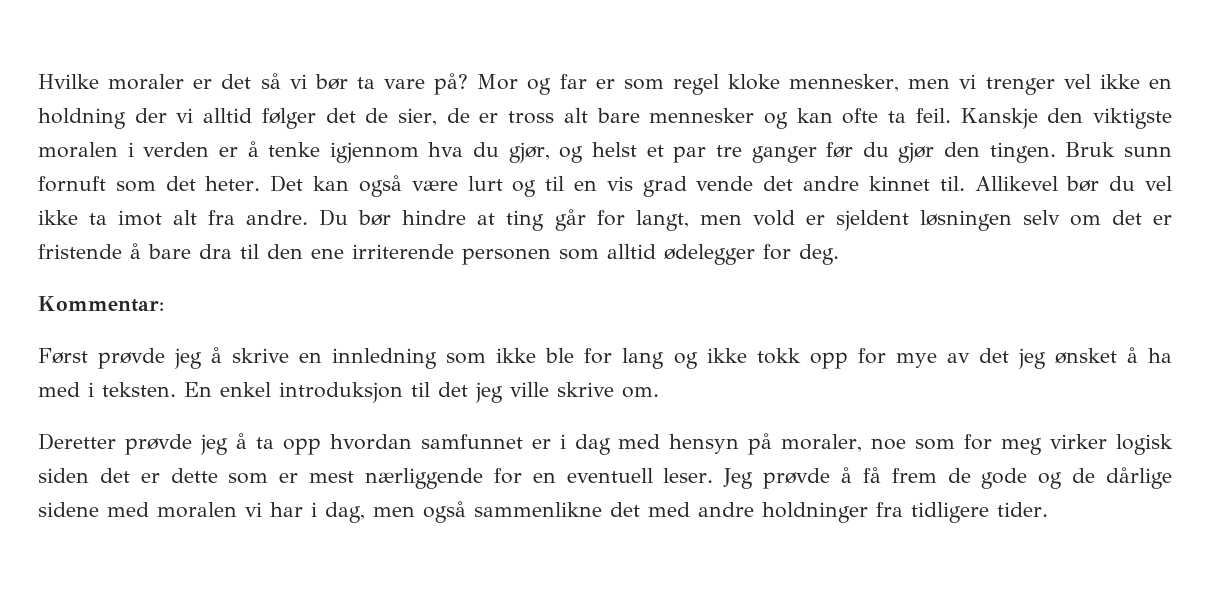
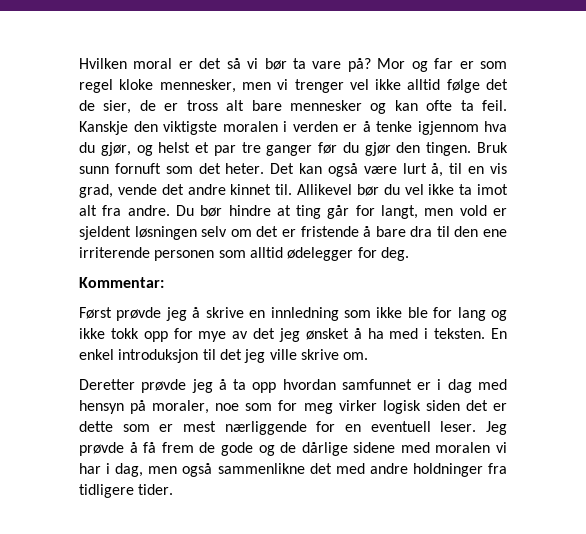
[38,74,185,90] Hvilke moraler -> [79,58,173,69] Hvilken moral
[1148,78,1172,89] [38,108,316,129] en holdning der vi alltid følger -> [407,79,480,93] alltid følge
[512,180,537,197] og -> [431,163,444,177] å,
[642,176,687,197] grad -> [79,184,113,198] grad,

